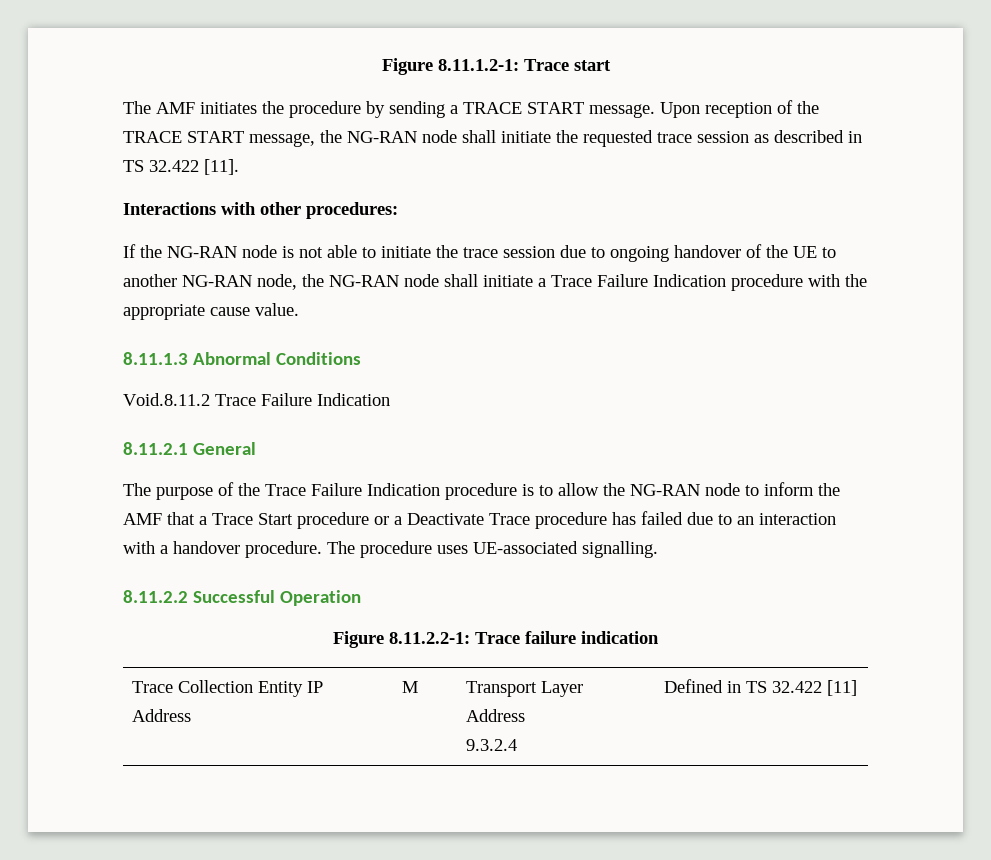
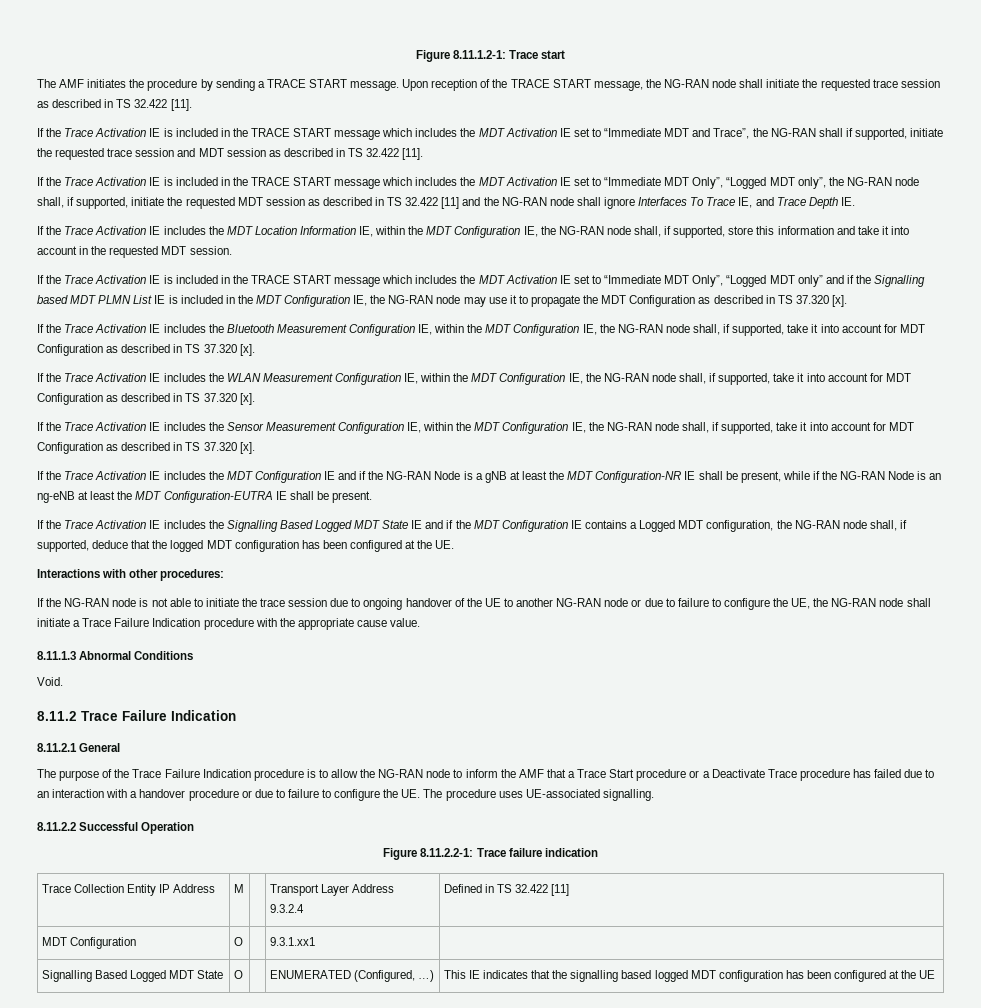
(239, 167) none -> [37,128,944,140] [37,148,424,160] [37,177,919,189] [37,197,855,209] [37,226,909,238] [37,246,232,258] [37,275,926,287] [37,295,847,307] [37,324,925,336] [37,344,255,356] [37,373,911,385] [37,393,255,405] [37,422,914,434] [37,442,255,454] [37,471,942,483] [37,491,372,503] [37,520,907,532] [37,540,455,552] // If the Trace Activation IE is included in the TRACE START message which includes the MDT Activation IE set to “Immediate MDT and Trace”, the NG-RAN shall if supported, initiate the requested trace session and MDT session as described in TS 32.422 [11]. // If the Trace Activation IE is included in the TRACE START message which includes the MDT Activation IE set to “Immediate MDT Only”, “Logged MDT only”, the NG-RAN node shall, if supported, initiate the requested MDT session as described in TS 32.422 [11] and the NG-RAN node shall ignore Interfaces To Trace IE, and Trace Depth IE. // If the Trace Activation IE includes the MDT Location Information IE, within the MDT Configuration IE, the NG-RAN node shall, if supported, store this information and take it into account in the requested MDT session. // If the Trace Activation IE is included in the TRACE START message which includes the MDT Activation IE set to “Immediate MDT Only”, “Logged MDT only” and if the Signalling based MDT PLMN List IE is included in the MDT Configuration IE, the NG-RAN node may use it to propagate the MDT Configuration as described in TS 37.320 [x]. // If the Trace Activation IE includes the Bluetooth Measurement Configuration IE, within the MDT Configuration IE, the NG-RAN node shall, if supported, take it into account for MDT Configuration as described in TS 37.320 [x]. // If the Trace Activation IE includes the WLAN Measurement Configuration IE, within the MDT Configuration IE, the NG-RAN node shall, if supported, take it into account for MDT Configuration as described in TS 37.320 [x]. // If the Trace Activation IE includes the Sensor Measurement Configuration IE, within the MDT Configuration IE, the NG-RAN node shall, if supported, take it into account for MDT Configuration as described in TS 37.320 [x]. // If the Trace Activation IE includes the MDT Configuration IE and if the NG-RAN Node is a gNB at least the MDT Configuration-NR IE shall be present, while if the NG-RAN Node is an ng-eNB at least the MDT Configuration-EUTRA IE shall be present. // If the Trace Activation IE includes the Signalling Based Logged MDT State IE and if the MDT Configuration IE contains a Logged MDT configuration, the NG-RAN node shall, if supported, deduce that the logged MDT configuration has been configured at the UE.
[257,274,297,290] node, -> [604,598,811,610] node or due to failure to configure the UE,
[123,393,210,406] Void.8.11.2 -> [37,677,63,686] [37,711,77,721] Void. // 8.11.2
[245,541,322,558] procedure. -> [188,789,421,801] procedure or due to failure to configure the UE.
(858, 688) none -> [41,937,136,949] [233,937,243,946] [269,937,315,946] [41,970,224,982] [233,970,243,979] [269,970,435,982] [443,970,936,982] // MDT Configuration | O | | 9.3.1.xx1 | // Signalling Based Logged MDT State | O | | ENUMERATED (Configured, …) | This IE indicates that the signalling based logged MDT configuration has been configured at the UE

